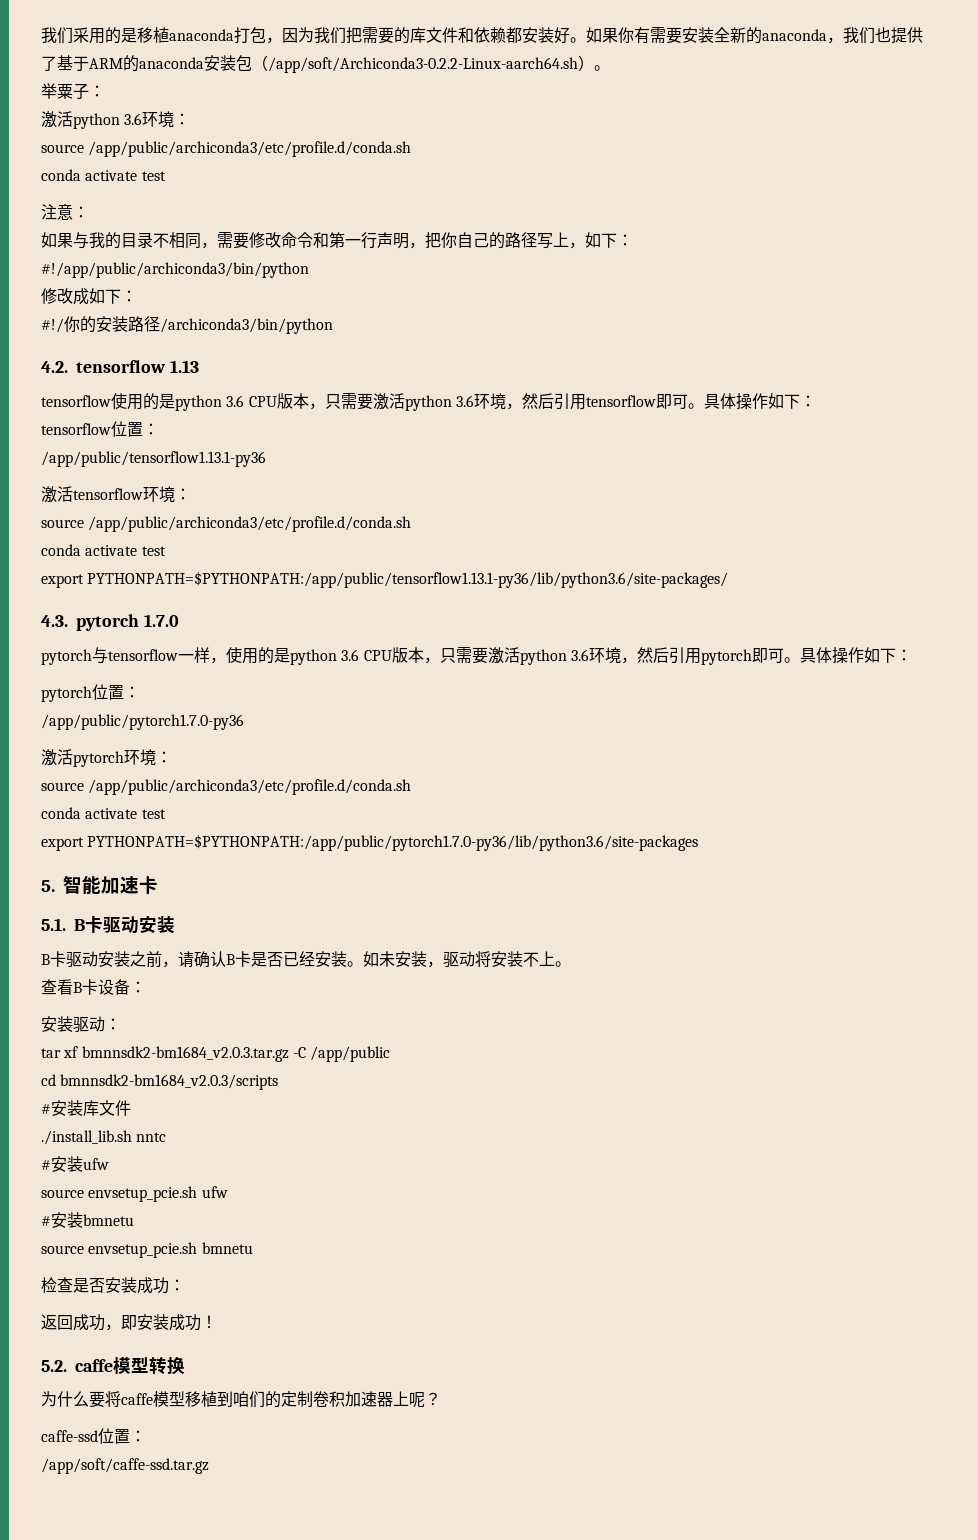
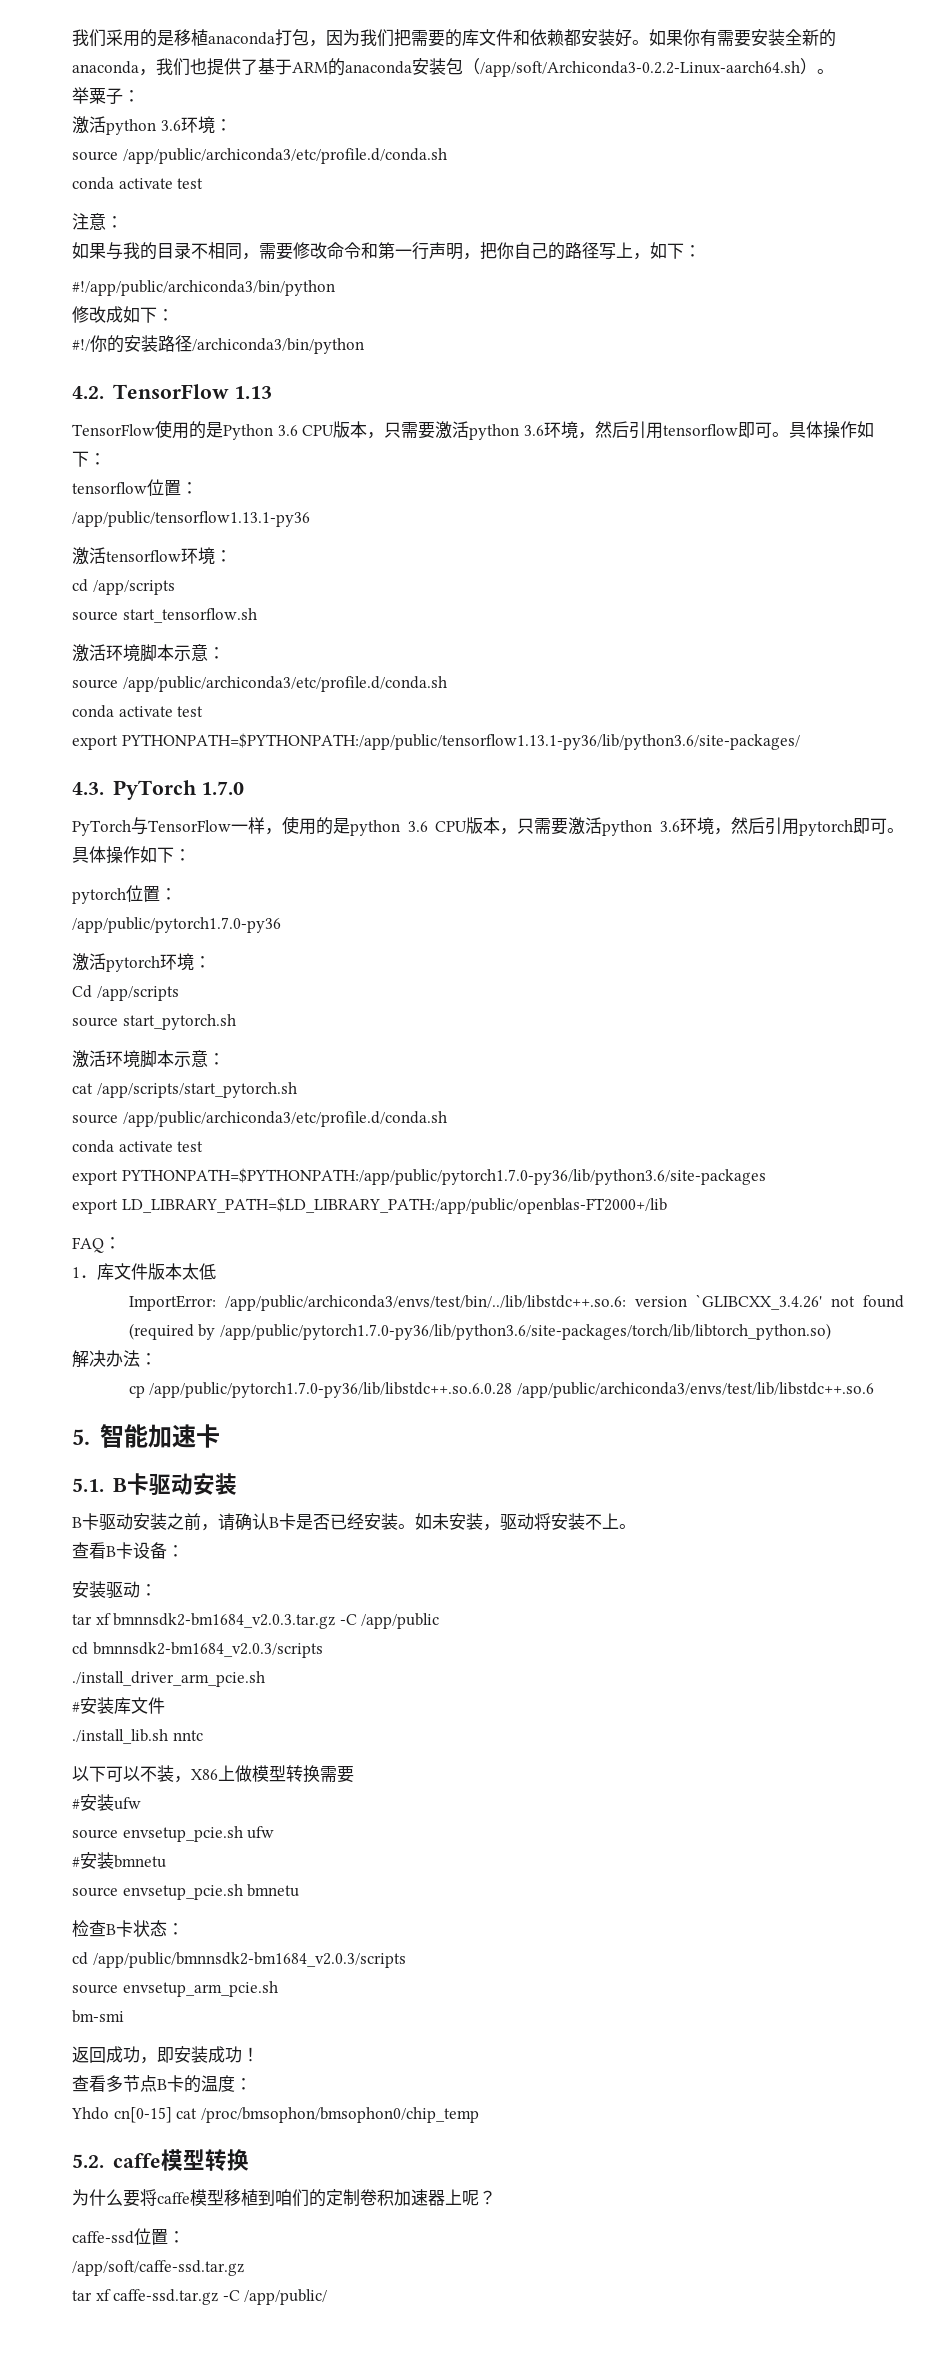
[76,360,166,373] tensorflow -> [112,384,229,399] TensorFlow
[41,393,222,411] tensorflow使用的是python -> [72,420,273,440] TensorFlow使用的是Python
(191, 494) none -> [72,579,175,595] [72,608,257,623] [72,644,225,662] // cd /app/scripts // source start_tensorflow.sh // 激活环境脚本示意：
[76,614,139,631] pytorch -> [112,780,197,800] PyTorch
[41,647,178,665] pytorch与tensorflow -> [72,817,231,836] PyTorch与TensorFlow
(172, 757) none -> [72,985,179,1001] [72,1014,236,1030] [72,1050,225,1068] [72,1082,297,1098] // Cd /app/scripts // source start_pytorch.sh // 激活环境脚本示意： // cat /app/scripts/start_pytorch.sh
(699, 842) none -> [72,1197,667,1214] [72,1237,121,1253] [72,1263,216,1280] [128,1294,904,1311] [128,1323,832,1340] [72,1350,157,1368] [128,1382,875,1398] // export LD_LIBRARY_PATH=$LD_LIBRARY_PATH:/app/public/openblas-FT2000+/lib // FAQ： // 1．库文件版本太低 // ImportError: /app/public/archiconda3/envs/test/bin/../lib/libstdc++.so.6: version `GLIBCXX_3.4.26' not found (required by /app/public/pytorch1.7.0-py36/lib/python3.6/site-packages/torch/lib/libtorch_python.so) // 解决办法： // cp /app/public/pytorch1.7.0-py36/lib/libstdc++.so.6.0.28 /app/public/archiconda3/envs/test/lib/libstdc++.so.6
(279, 1082) none -> [72,1671,265,1687] // ./install_driver_arm_pcie.sh
(167, 1137) none -> [72,1765,354,1783] // 以下可以不装，X86上做模型转换需要
[73,1277,185,1294] 是否安装成功： -> [106,1920,184,1937] [72,1952,406,1968] [72,1981,278,1997] [72,2010,124,2023] B卡状态： // cd /app/public/bmnnsdk2-bm1684_v2.0.3/scripts // source envsetup_arm_pcie.sh // bm-smi
(217, 1322) none -> [72,2075,252,2093] [71,2107,479,2123] // 查看多节点B卡的温度： // Yhdo cn[0-15] cat /proc/bmsophon/bmsophon0/chip_temp
(209, 1466) none -> [72,2289,328,2305] // tar xf caffe-ssd.tar.gz -C /app/public/

